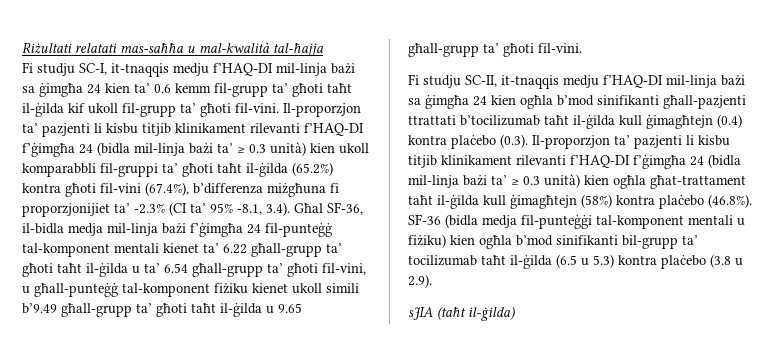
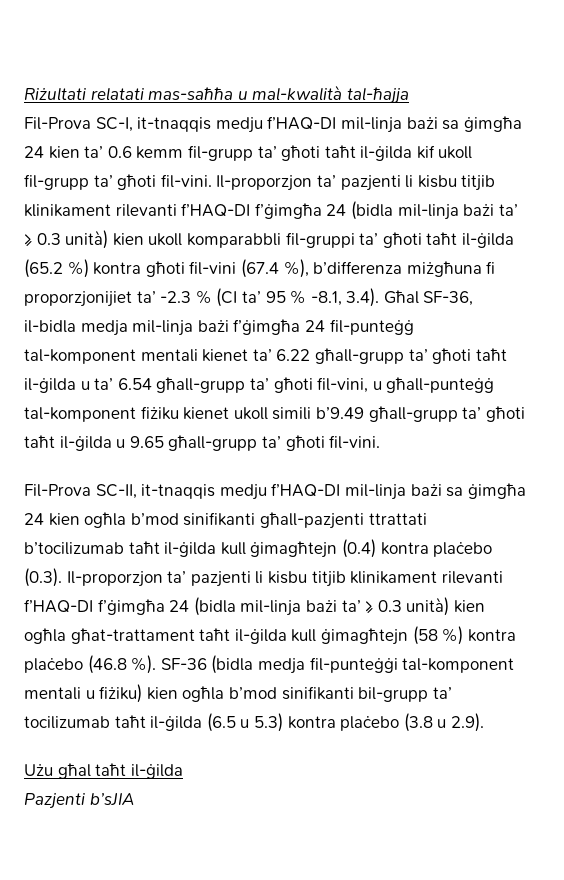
[22,62,75,76] Fi studju -> [24,117,91,130] Fil-Prova
[292,162,333,176] (65.2%) -> [24,259,89,278] (65.2 %)
[145,182,189,196] (67.4%), -> [240,259,309,278] (67.4 %),
[134,202,233,216] -2.3% (CI ta’ 95% -> [160,288,307,307] -2.3 % (CI ta’ 95 %
[408,74,461,88] Fi studju -> [24,484,91,497] Fil-Prova
[581,194,752,209] (58%) kontra plaċebo (46.8%). -> [412,626,516,645] [24,655,157,674] (58 %) kontra plaċebo (46.8 %).
[408,306,515,321] sJIA (taħt il-ġilda) -> [24,763,183,779] [24,793,134,809] Użu għal taħt il-ġilda // Pazjenti b’sJIA

